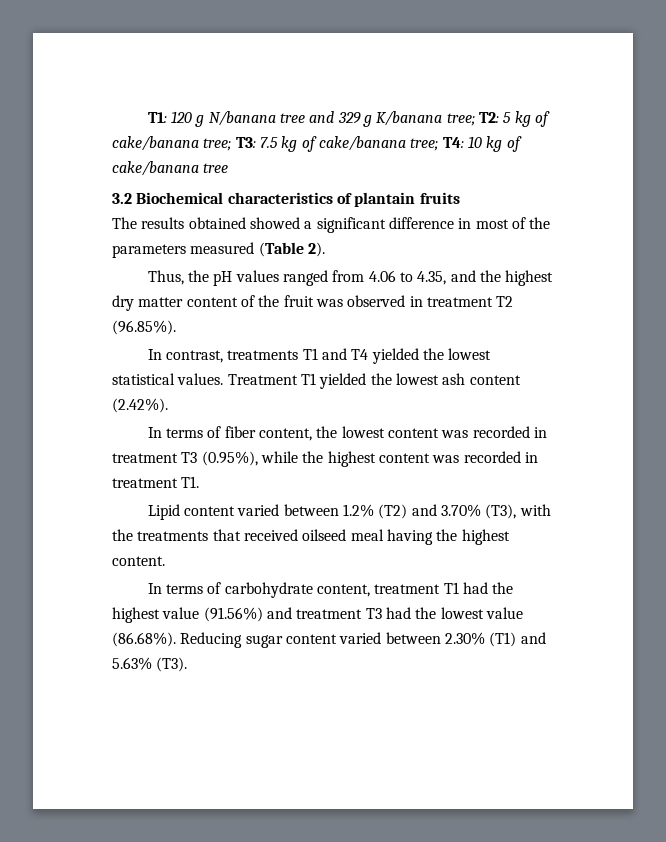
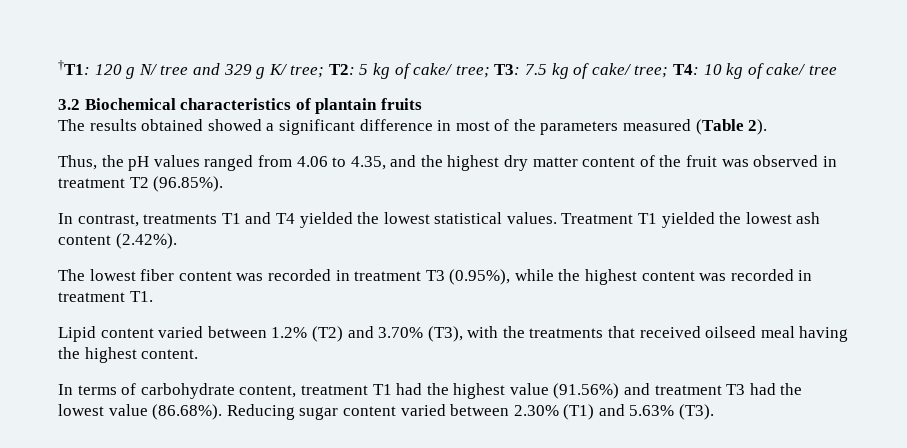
[147,112,167,123] T1: -> [58,60,90,75] †T1:
[208,111,276,126] N/banana -> [138,64,158,75] N/
[376,111,443,126] K/banana -> [268,64,288,75] K/
[112,136,199,151] cake/banana -> [413,63,454,75] cake/
[318,136,406,151] cake/banana -> [591,63,632,75] cake/
[112,161,199,176] cake/banana -> [766,63,807,75] cake/
[147,426,385,441] In terms of fiber content, the lowest -> [58,269,175,281] The lowest fiber

